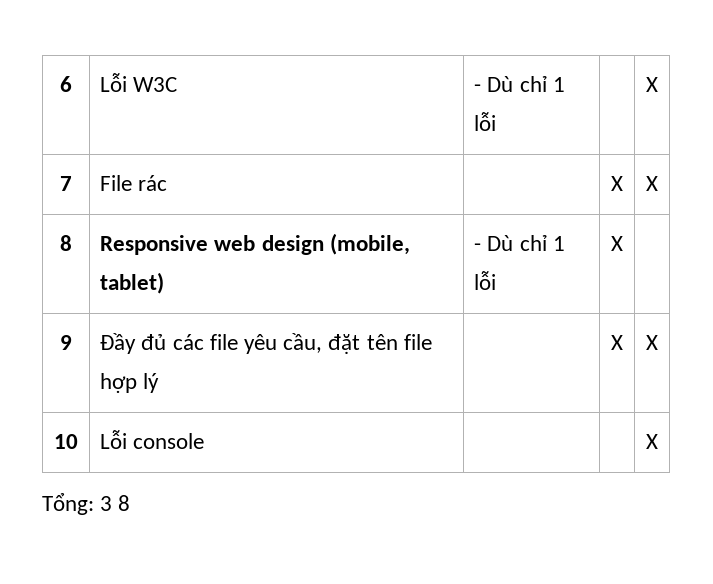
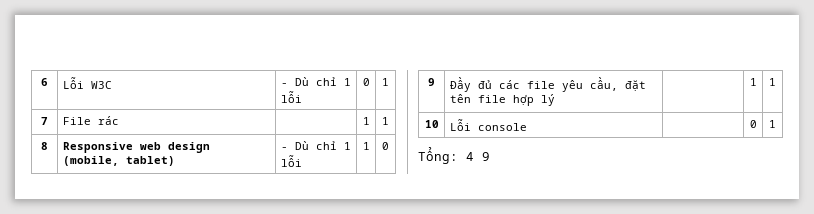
[646,77,658,92] | X -> [362,78,370,86] [382,78,389,86] 0 | 1
[611,176,623,191] [646,176,658,191] X | X -> [362,117,370,125] [382,117,389,125] 1 | 1
[611,236,623,251] X | -> [362,142,370,150] [382,142,389,150] 1 | 0
[611,335,623,350] [646,335,658,350] X | X -> [749,78,757,86] [769,78,776,86] 1 | 1
[646,434,658,449] | X -> [749,120,757,128] [769,120,776,128] 0 | 1
[100,495,131,511] 3 8 -> [466,152,490,161] 4 9

